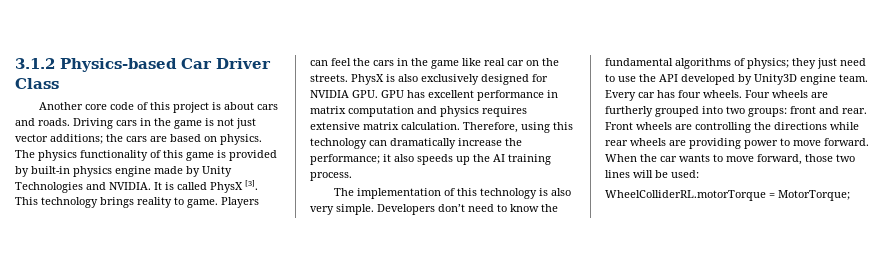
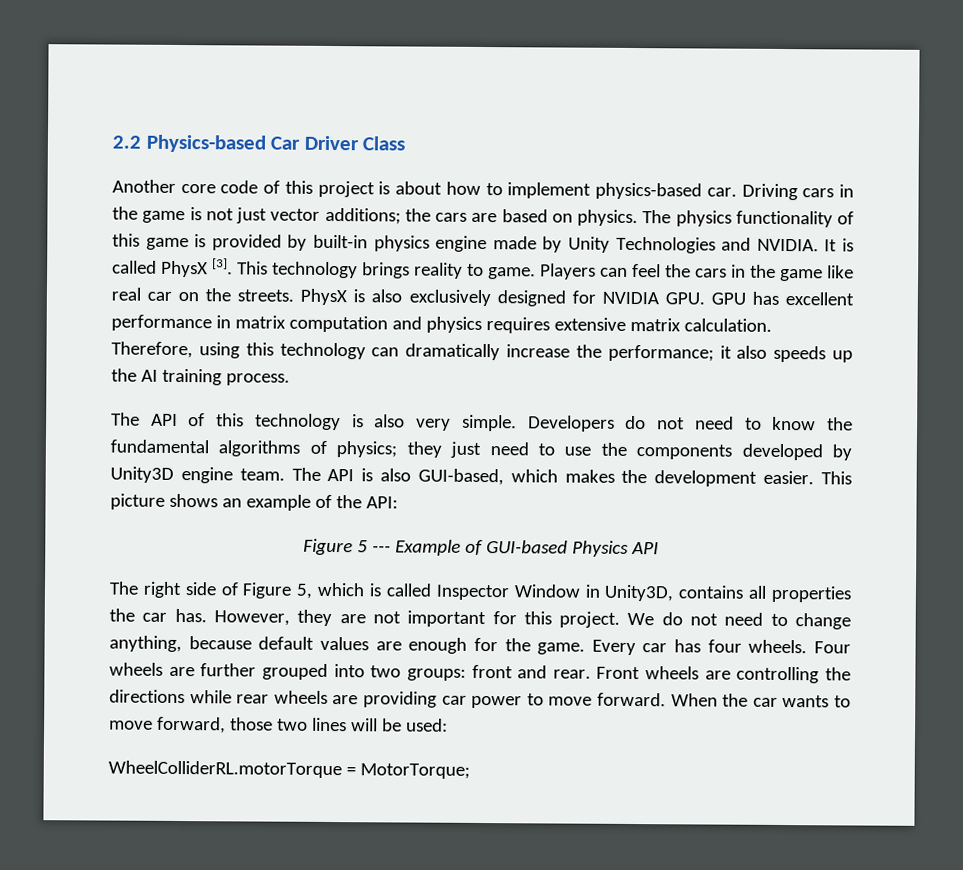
[15,58,55,69] 3.1.2 -> [112,135,141,149] 2.2
[256,104,278,110] [15,118,70,126] cars and roads. -> [445,181,737,200] how to implement physics-based car.
[356,188,441,199] implementation -> [150,413,178,426] API
[438,204,465,212] don’t -> [625,415,686,430] do not
[659,74,678,82] API -> [636,444,733,460] components
(868, 78) none -> [291,467,852,487] [110,493,398,511] [303,538,659,557] [109,581,853,603] [109,608,851,630] [109,635,586,655] The API is also GUI-based, which makes the development easier. This picture shows an example of the API: // Figure 5 --- Example of GUI-based Physics API // The right side of Figure 5, which is called Inspector Window in Unity3D, contains all properties the car has. However, they are not important for this project. We do not need to change anything, because default values are enough for the game.
[605,106,653,117] furtherly -> [200,663,257,677] further
(741, 143) none -> [441,695,467,705] car

